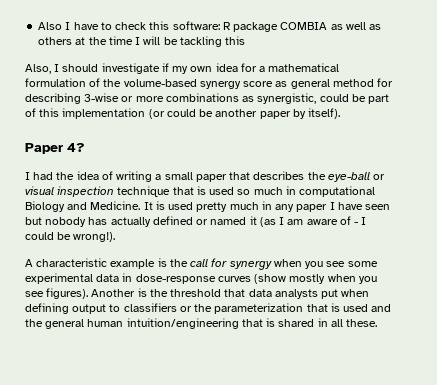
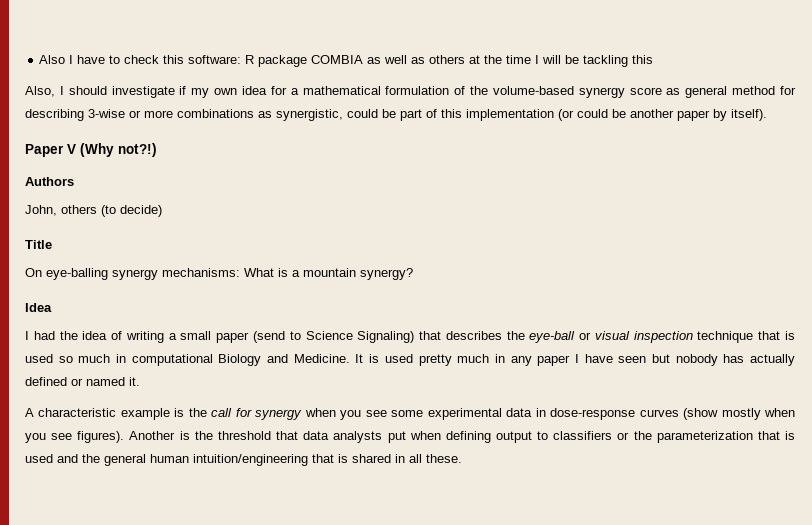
[67,143,85,152] 4? -> [67,143,157,157] [25,177,74,186] [25,205,162,217] [25,240,52,249] [25,268,413,280] [25,303,52,312] V (Why not?!) // Authors // John, others (to decide) // Title // On eye-balling synergy mechanisms: What is a mountain synergy? // Idea
(227, 178) none -> [252,331,415,343] (send to Science Signaling)
[249,216,367,227] [25,232,116,242] it (as I am aware of - I could be wrong!). -> [129,377,140,386] it.

